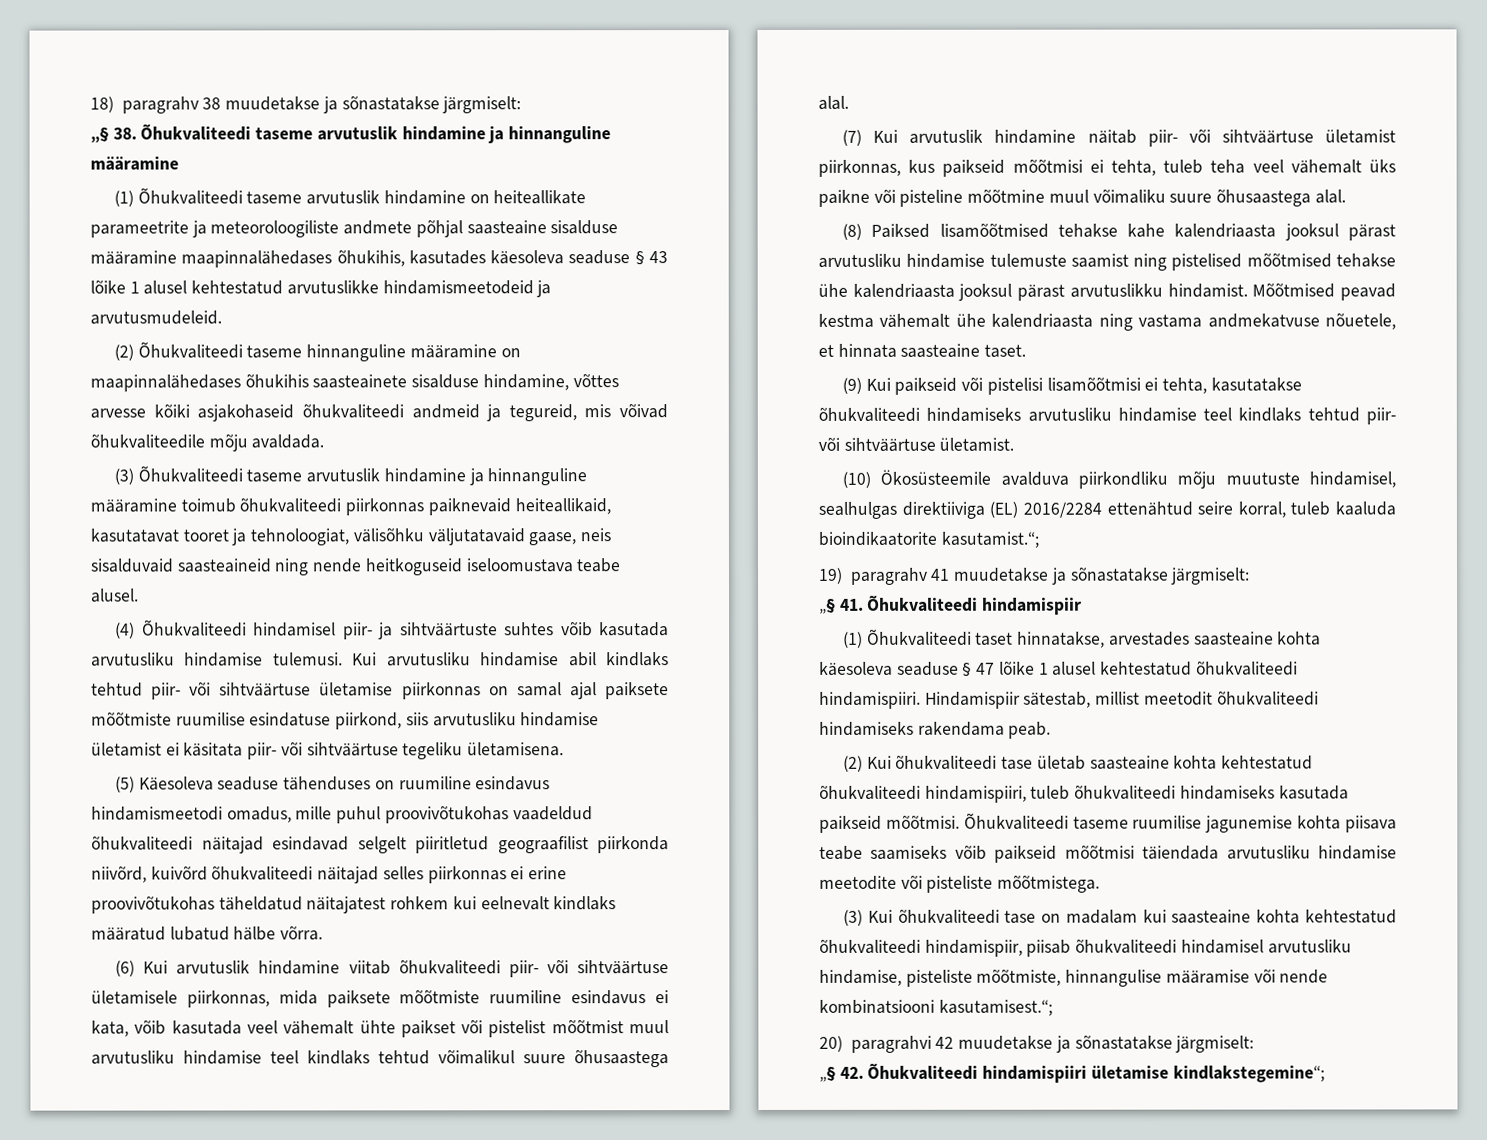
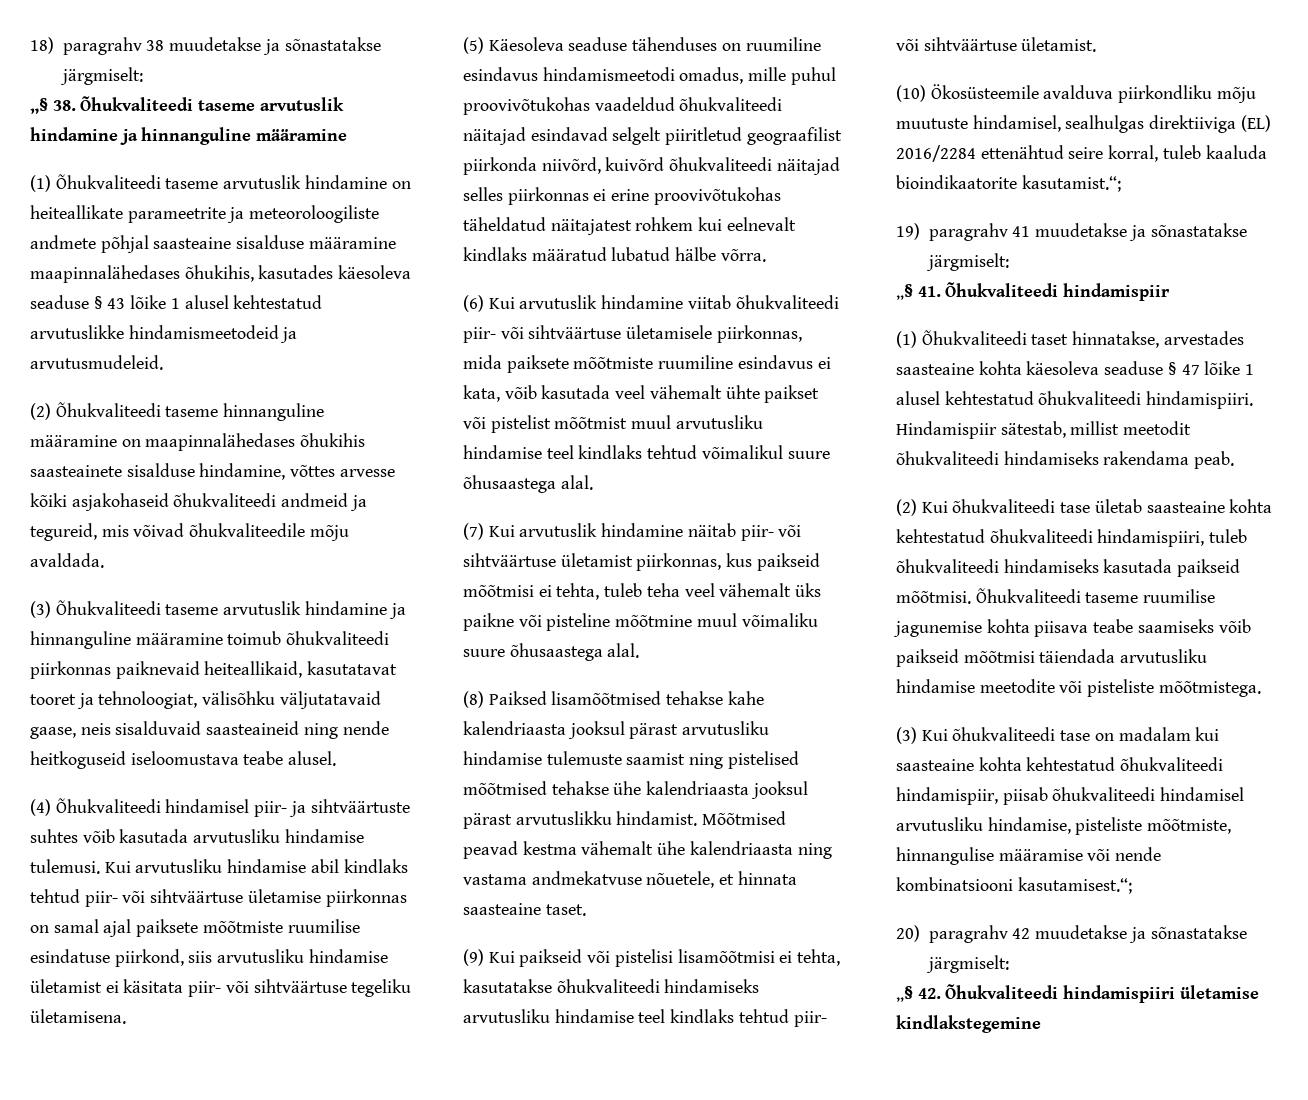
[850,1035,932,1053] paragrahvi -> [928,925,1008,943] paragrahv
[1172,1065,1325,1083] kindlakstegemine“; -> [896,1015,1041,1033] kindlakstegemine

